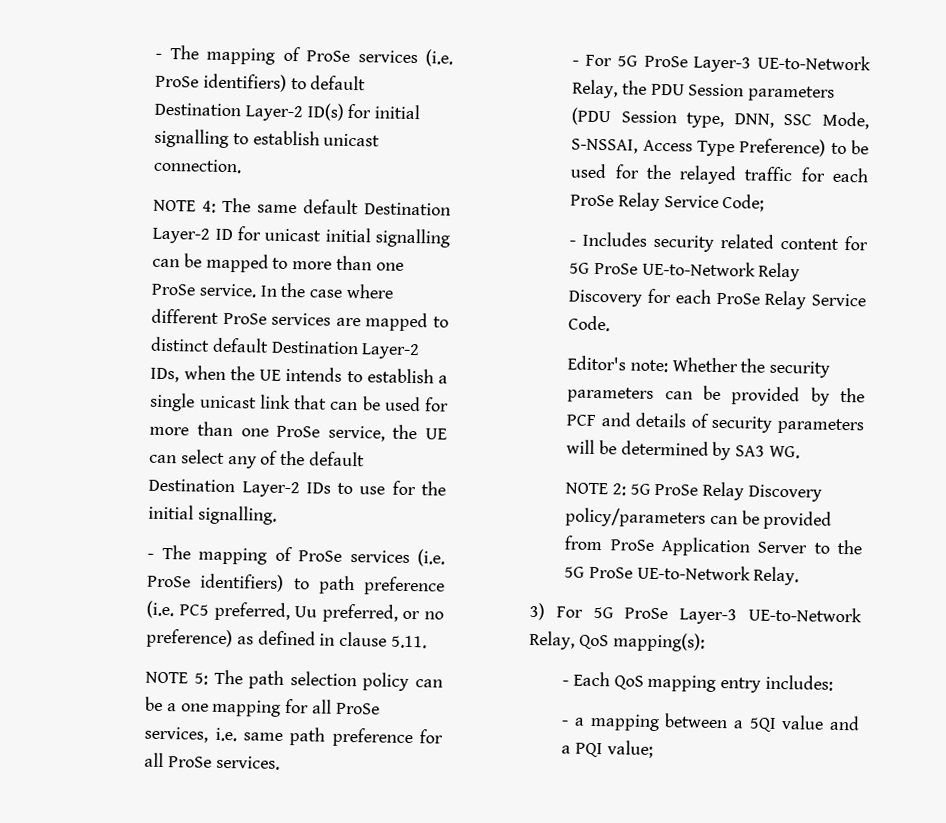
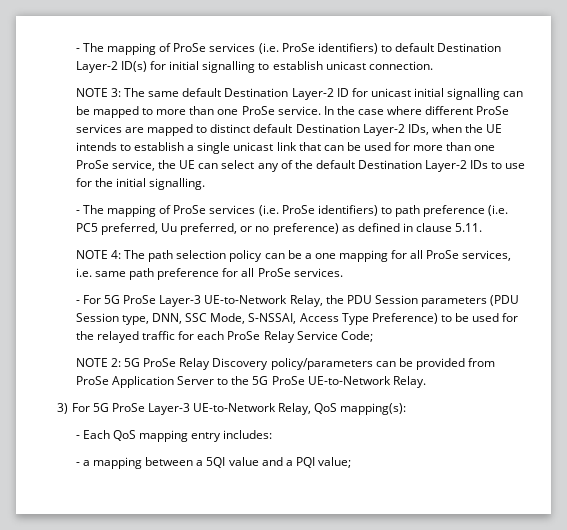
[202,200,217,213] 4: -> [111,88,122,97] 3:
[193,672,208,685] 5: -> [111,250,122,259] 4:
[569,231,868,252] [569,260,801,282] [568,288,866,310] [568,315,611,332] [567,355,831,378] [567,385,865,406] [566,412,864,435] [566,439,800,461] // - Includes security related content for 5G ProSe UE-to-Network Relay Discovery for each ProSe Relay Service Code. // Editor's note: Whether the security parameters can be provided by the PCF and details of security parameters will be determined by SA3 WG. -> (373, 336) none

